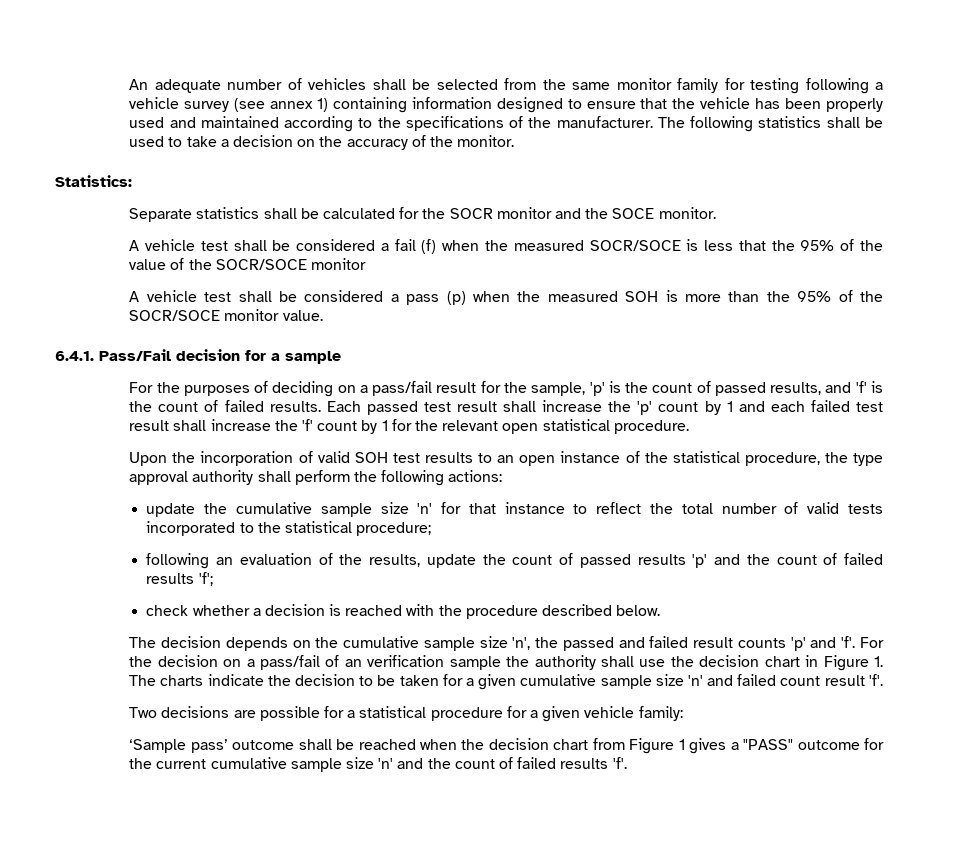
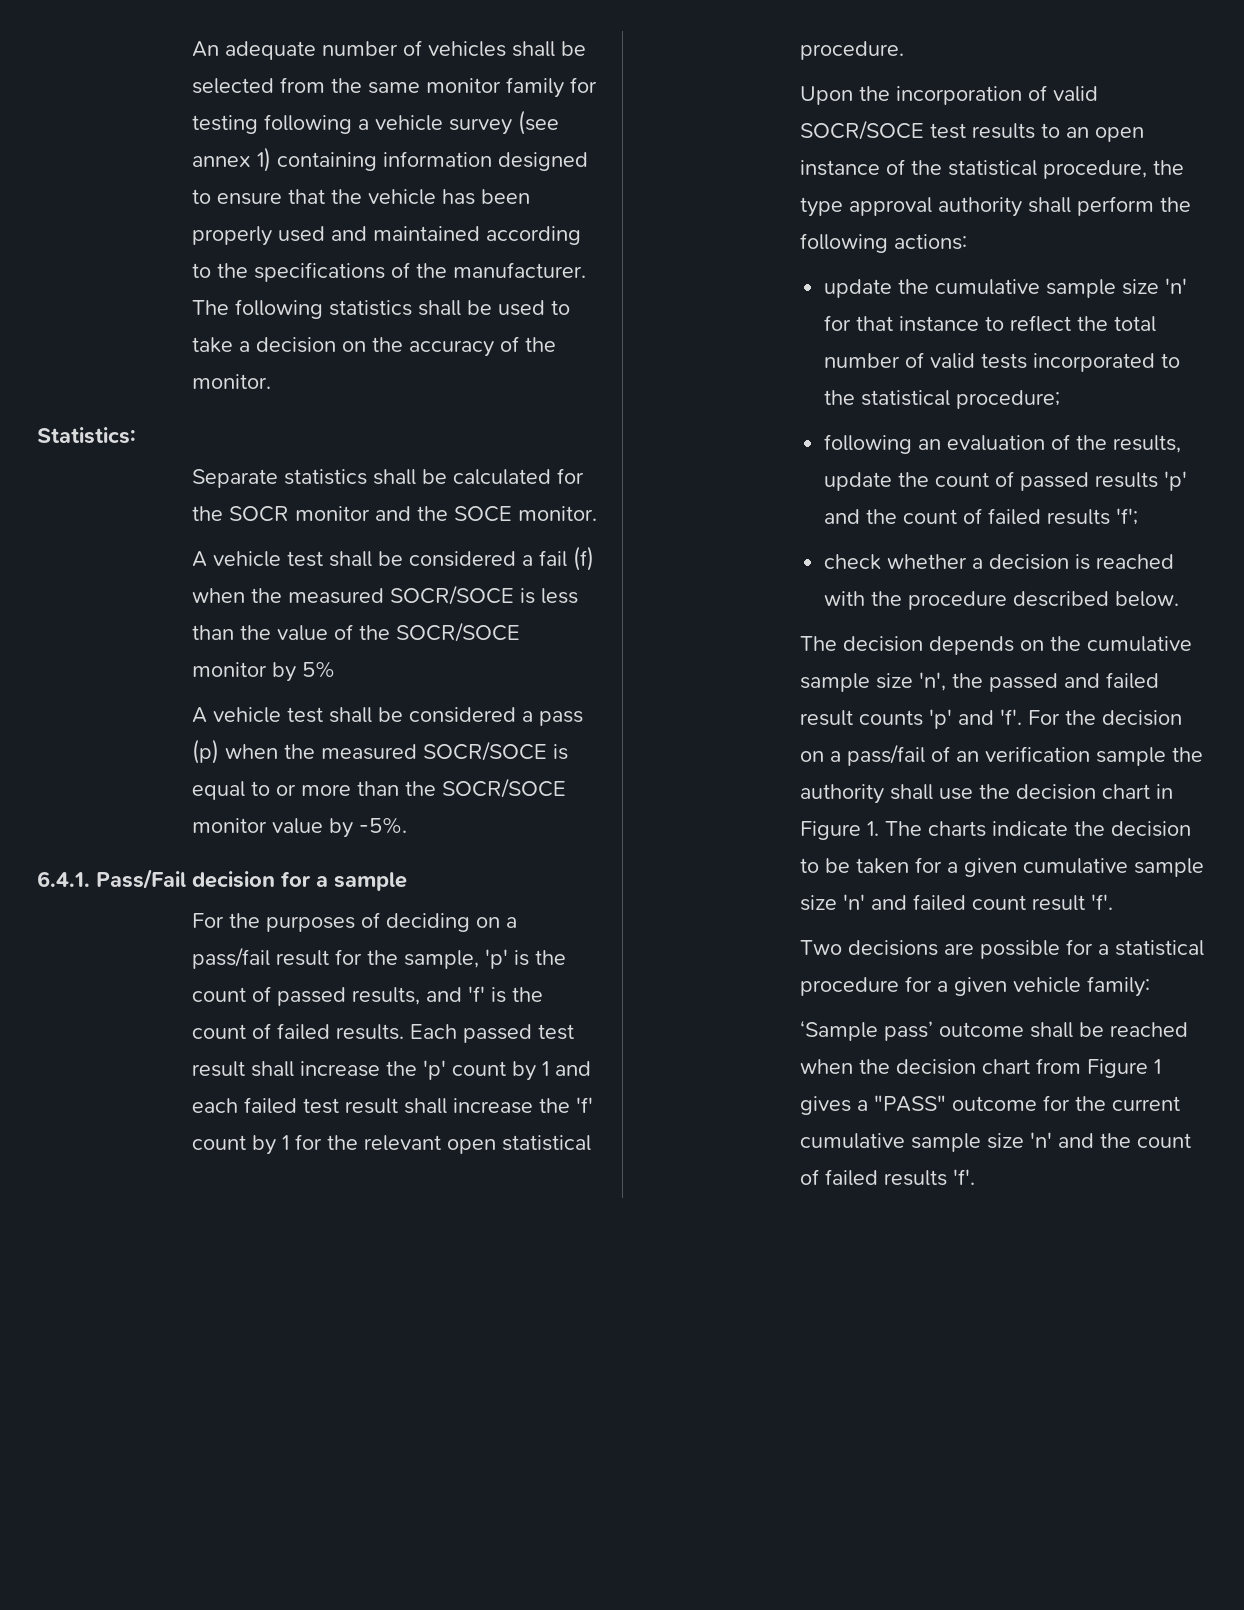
[738,239,855,251] that the 95% of -> [192,625,235,640] than
(367, 264) none -> [272,661,336,682] by 5%
[625,290,883,302] [129,309,323,321] SOH is more than the 95% of the SOCR/SOCE monitor value. -> [423,741,569,761] [192,778,567,800] [192,817,408,838] SOCR/SOCE is equal to or more than the SOCR/SOCE monitor value by -5%.
[354,452,388,463] SOH -> [800,120,925,140] SOCR/SOCE

